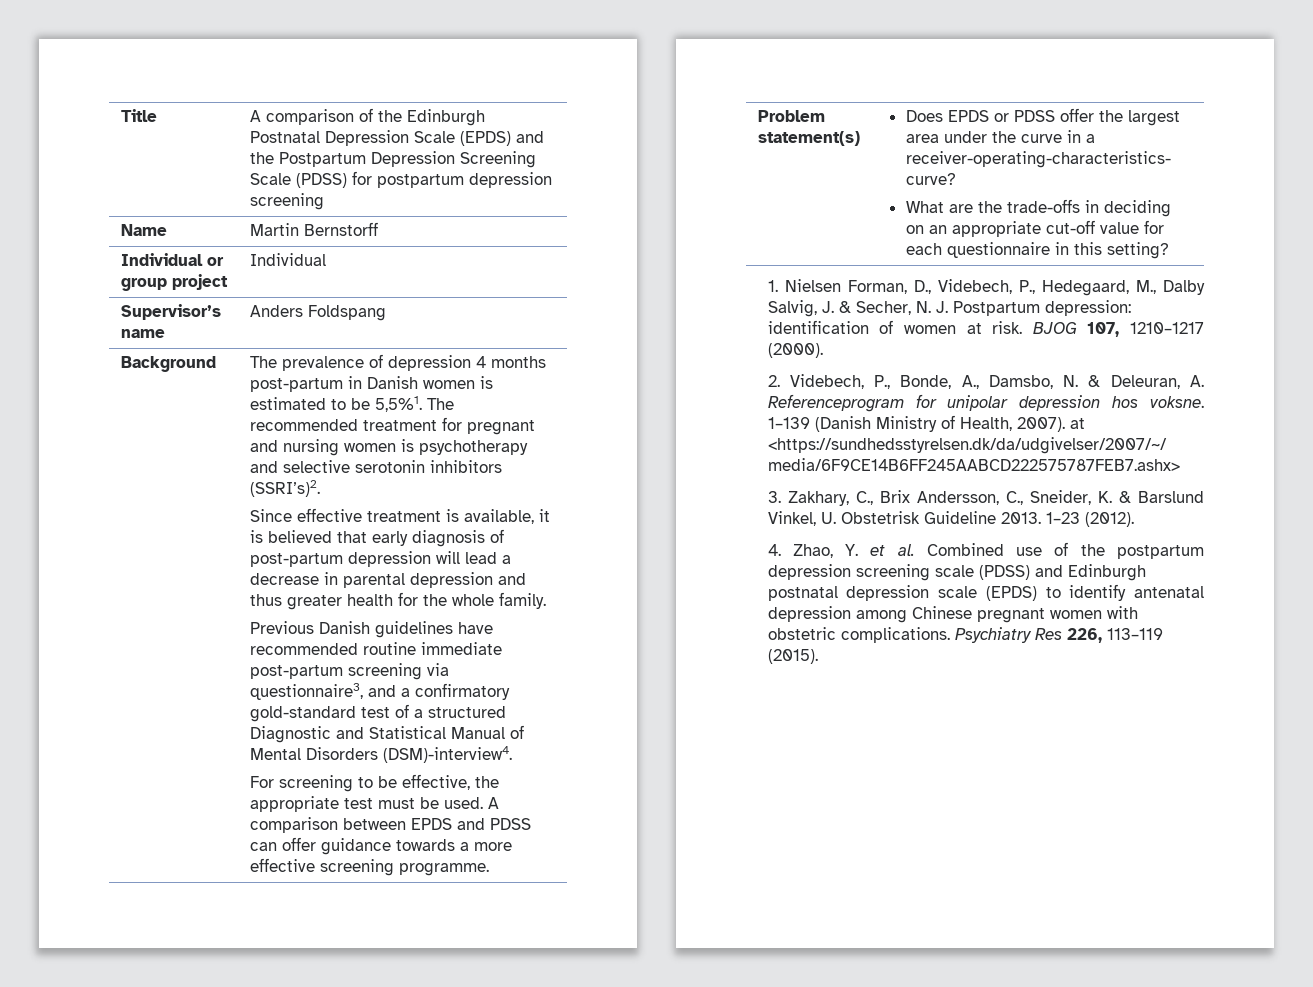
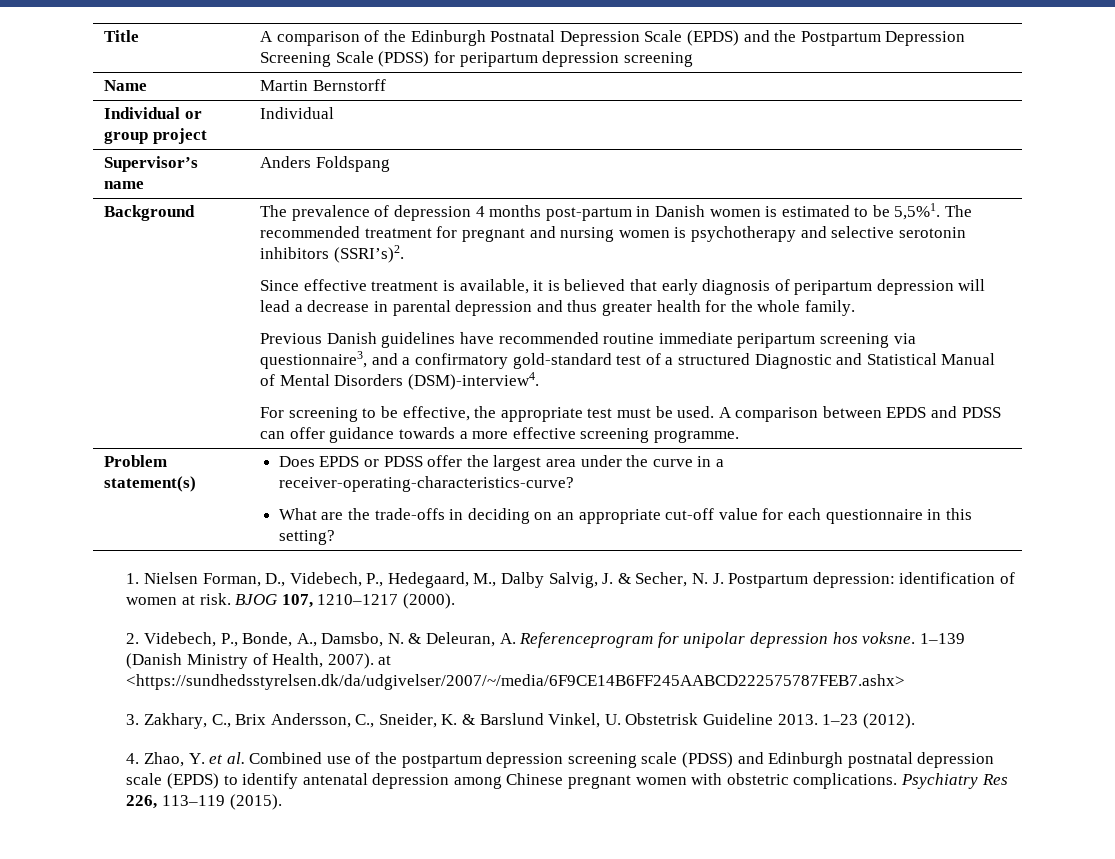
[376,174,464,188] postpartum -> [459,52,538,67] peripartum
[249,553,343,567] post-partum -> [794,280,873,295] peripartum
[249,665,343,679] post-partum -> [737,333,816,348] peripartum

